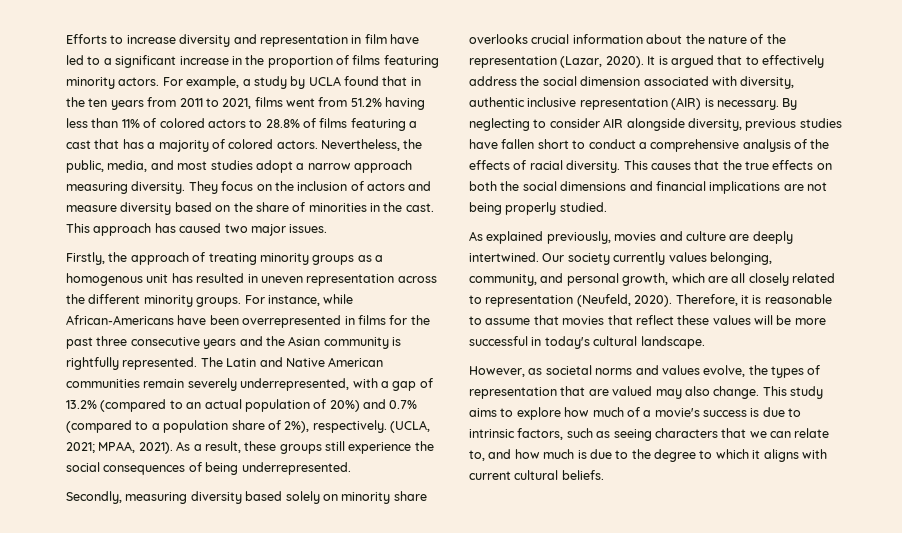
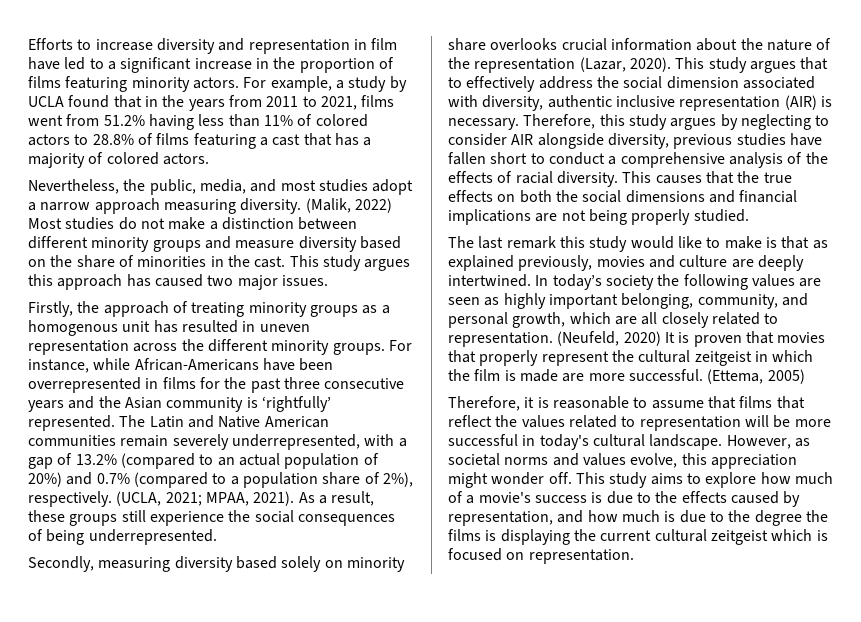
[88,98,108,107] ten -> (185, 101) none
(318, 144) none -> (209, 159) //
[188,181,405,194] They focus on the inclusion of actors -> [305,198,392,213] [28,217,358,230] [28,236,201,252] (Malik, 2022) Most studies do not make a distinction between different minority groups
(90, 228) none -> [322,255,411,271] [28,274,53,286] study argues this
[66,357,119,370] rightfully -> [261,396,331,412] ‘rightfully’
[647,55,714,68] It is argued -> [675,57,796,73] This study argues
[782,98,798,110] By -> [523,114,738,130] Therefore, this study argues by
[469,231,483,241] As -> [448,236,828,252] The last remark this study would like to make is that as
[542,252,707,265] Our society currently values -> [535,274,822,290] [448,293,618,309] In today’s society the following values are seen as highly important
[485,294,673,307] representation (Neufeld, 2020). -> [448,331,826,347] [448,350,814,366] [448,369,805,384] representation. (Neufeld, 2020) It is proven that movies that properly represent the cultural zeitgeist in which the film is made are more successful. (Ettema, 2005) //
[562,316,605,325] movies -> [739,396,773,408] films
[677,315,751,325] these values -> [495,415,741,431] the values related to representation
(705, 342) // -> (723, 442) none
[748,365,821,378] [469,386,760,399] the types of representation that are valued may also change. -> [681,453,797,469] [448,472,572,488] this appreciation might wonder off.
[469,428,830,441] [469,450,485,461] intrinsic factors, such as seeing characters that we can relate to, -> [655,491,801,507] [448,511,553,526] the effects caused by representation,
[699,449,827,462] [469,470,604,480] to which it aligns with current cultural beliefs. -> [805,510,828,522] [448,529,828,545] [448,548,634,564] the films is displaying the current cultural zeitgeist which is focused on representation.

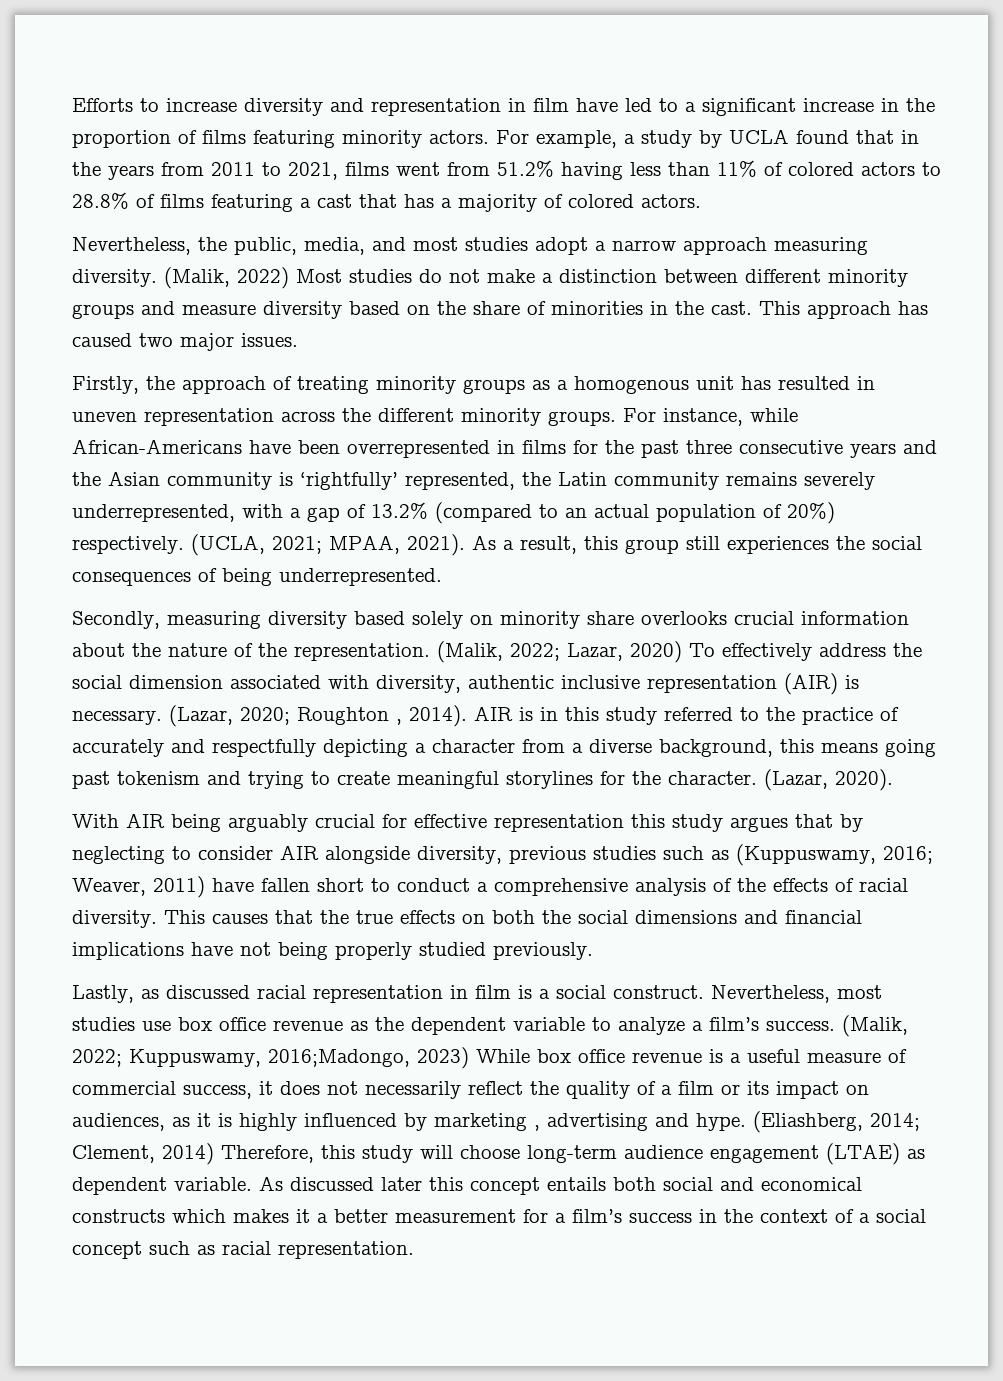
[322,255,411,271] [28,274,53,286] study argues this -> (800, 308) none
[28,415,329,431] [28,435,169,447] represented. The Latin and Native American communities remain -> [405,472,797,490] represented, the Latin community remains
[66,472,413,488] and 0.7% (compared to a population share of 2%), -> (835, 513) none
[28,510,224,526] these groups still experience -> [584,536,829,554] this group still experiences
[474,57,829,73] [448,77,462,88] representation (Lazar, 2020). This study argues that to -> [294,641,715,663] representation. (Malik, 2022; Lazar, 2020) To
[523,114,596,129] Therefore, -> [169,705,899,727] [72,739,936,757] [72,769,893,791] [72,813,624,832] (Lazar, 2020; Roughton , 2014). AIR is in this study referred to the practice of accurately and respectfully depicting a character from a diverse background, this means going past tokenism and trying to create meaningful storylines for the character. (Lazar, 2020). // With AIR being arguably crucial for effective representation
(717, 124) none -> [795,814,833,828] that
(786, 139) none -> [663,844,933,866] [72,876,205,898] such as (Kuppuswamy, 2016; Weaver, 2011)
[535,213,558,222] are -> [191,942,233,956] have
[693,209,749,222] [448,236,828,252] [448,255,804,271] [448,274,822,290] [448,293,808,309] [448,312,779,328] [448,331,826,347] [448,350,814,366] [448,369,805,384] [448,396,805,411] [448,415,831,431] [448,434,810,450] [448,453,797,469] [448,472,833,488] [448,491,801,507] [448,510,828,526] [448,529,828,545] [448,548,525,561] studied. // The last remark this study would like to make is that as explained previously, movies and culture are deeply intertwined. In today’s society the following values are seen as highly important belonging, community, and personal growth, which are all closely related to representation. (Neufeld, 2020) It is proven that movies that properly represent the cultural zeitgeist in which the film is made are more successful. (Ettema, 2005) // Therefore, it is reasonable to assume that films that reflect the values related to representation will be more successful in today's cultural landscape. However, as societal norms and values evolve, this appreciation might wonder off. This study aims to explore how much of a movie's success is due to the effects caused by representation, and how much is due to the degree the films is displaying the current cultural zeitgeist which is focused on -> [419,942,593,960] [72,985,882,1003] [72,1015,908,1037] [72,1047,907,1069] [72,1081,869,1099] [72,1111,920,1133] [72,1143,925,1165] [72,1176,862,1195] [72,1209,926,1223] [72,1241,271,1259] studied previously. // Lastly, as discussed racial representation in film is a social construct. Nevertheless, most studies use box office revenue as the dependent variable to analyze a film’s success. (Malik, 2022; Kuppuswamy, 2016;Madongo, 2023) While box office revenue is a useful measure of commercial success, it does not necessarily reflect the quality of a film or its impact on audiences, as it is highly influenced by marketing , advertising and hype. (Eliashberg, 2014; Clement, 2014) Therefore, this study will choose long-term audience engagement (LTAE) as dependent variable. As discussed later this concept entails both social and economical constructs which makes it a better measurement for a film’s success in the context of a social concept such as racial

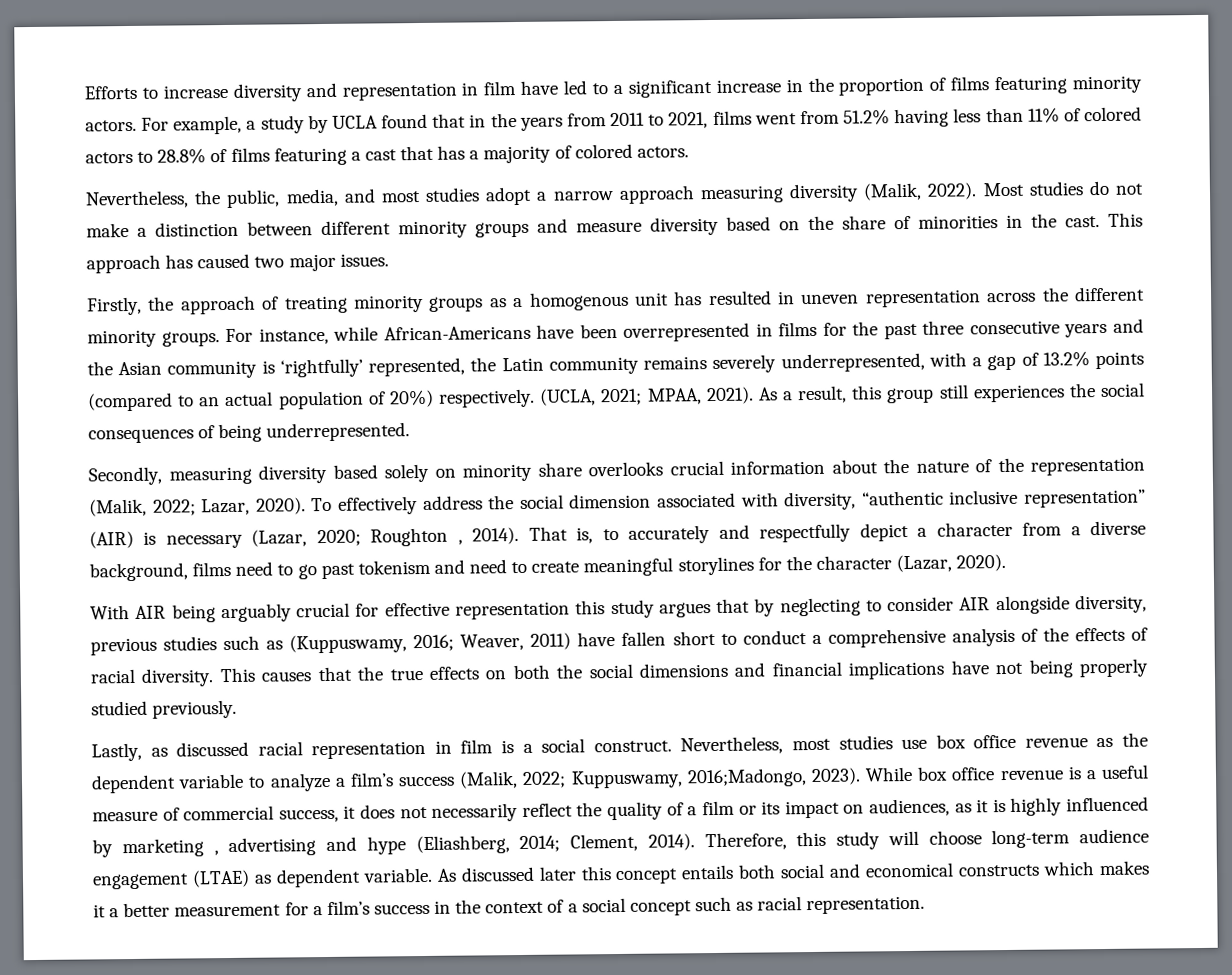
[72,267,289,289] diversity. (Malik, 2022) -> [789,182,978,203] diversity (Malik, 2022).
(428, 510) none -> [1095,351,1145,370] points
[294,643,430,661] representation. -> [1030,457,1145,476] representation
[630,641,682,663] 2020) -> [255,497,306,515] 2020).
[468,675,777,693] authentic inclusive representation -> [861,489,1147,508] “authentic inclusive representation”
[72,710,162,725] necessary. -> [165,534,243,549] necessary
[474,706,899,725] AIR is in this study referred to the practice of -> [528,526,619,544] That is, to
[323,739,408,757] depicting -> [859,522,909,542] depict
[780,739,936,757] this means going -> [192,561,317,580] films need to go
[248,771,304,789] trying -> [469,559,508,574] need
[668,771,757,785] character. -> [815,555,892,570] character
[766,1021,835,1031] success. -> [398,775,456,787] success
[417,1047,469,1069] 2023) -> [810,767,861,786] 2023).
[696,1113,746,1131] hype. -> [366,836,406,855] hype
[162,1143,214,1165] 2014) -> [647,833,695,851] 2014).

